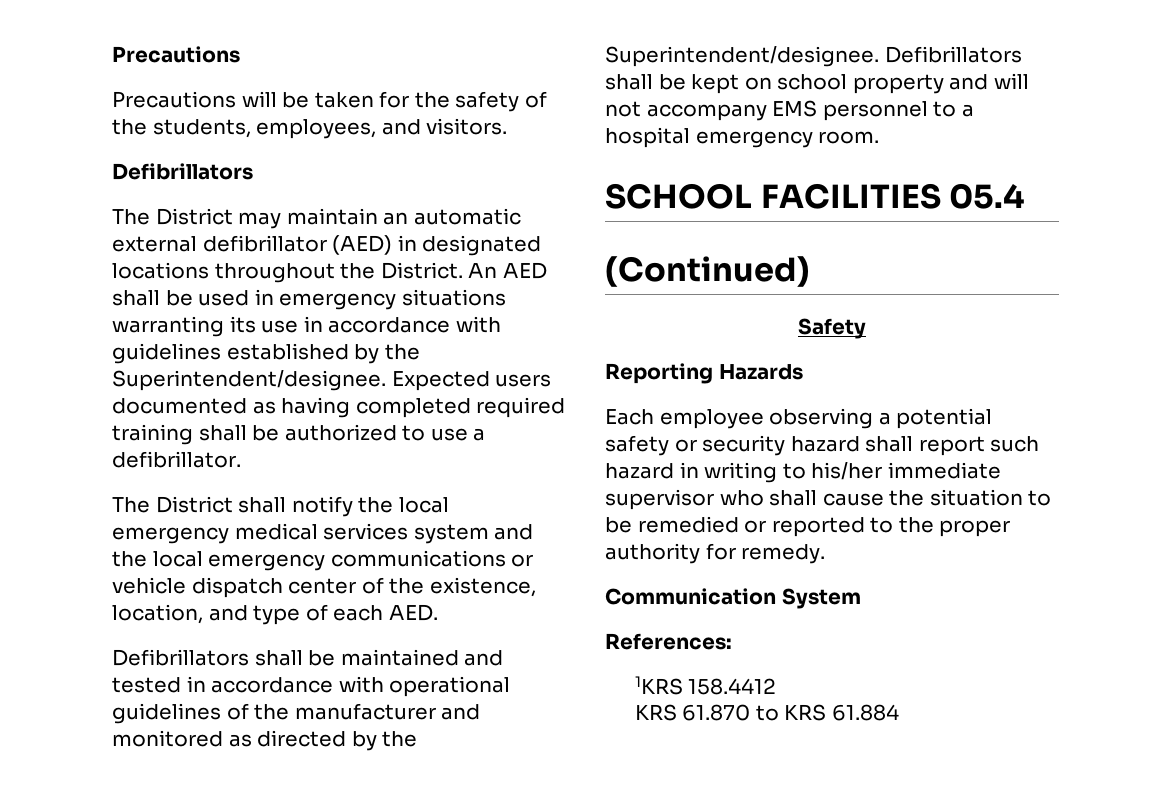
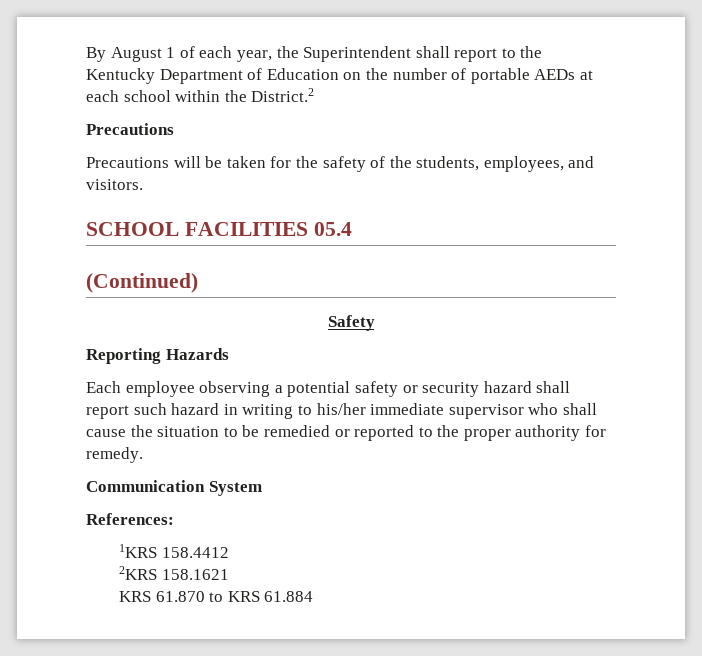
(112, 54) none -> [86,46,543,62] [86,68,593,84] [86,88,315,102] By August 1 of each year, the Superintendent shall report to the Kentucky Department of Education on the number of portable AEDs at each school within the District.2 //
[112,163,253,180] [112,208,521,229] [112,235,542,256] [112,262,547,283] [112,289,506,310] [112,316,501,337] [112,343,420,364] [112,370,552,391] [112,397,566,418] [112,424,486,445] [112,451,241,468] [112,496,449,517] [112,523,534,544] [112,550,534,571] [112,577,536,598] [112,604,438,625] [112,649,504,666] [112,676,511,697] [112,703,481,724] [112,730,418,751] [605,46,1022,67] [605,73,1029,94] [605,100,974,121] [605,127,880,148] // Defibrillators // The District may maintain an automatic external defibrillator (AED) in designated locations throughout the District. An AED shall be used in emergency situations warranting its use in accordance with guidelines established by the Superintendent/designee. Expected users documented as having completed required training shall be authorized to use a defibrillator. // The District shall notify the local emergency medical services system and the local emergency communications or vehicle dispatch center of the existence, location, and type of each AED. // Defibrillators shall be maintained and tested in accordance with operational guidelines of the manufacturer and monitored as directed by the Superintendent/designee. Defibrillators shall be kept on school property and will not accompany EMS personnel to a hospital emergency room. -> (143, 184) none
(777, 686) none -> [118,566,229,580] // 2KRS 158.1621

